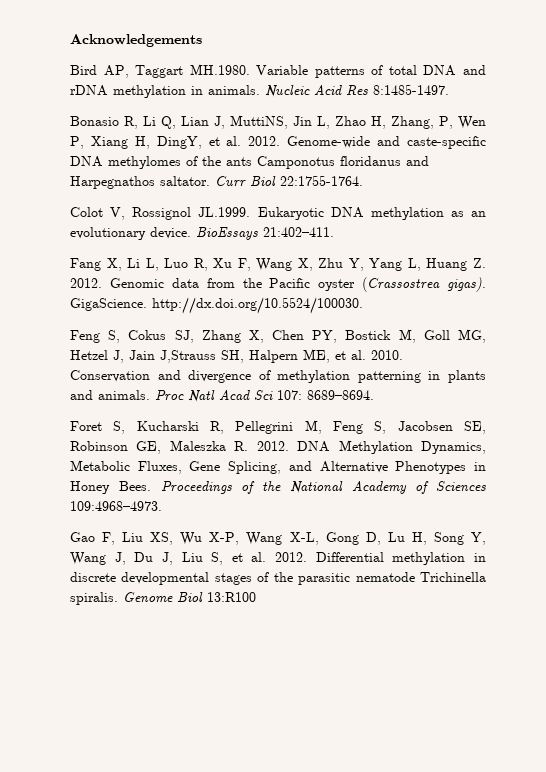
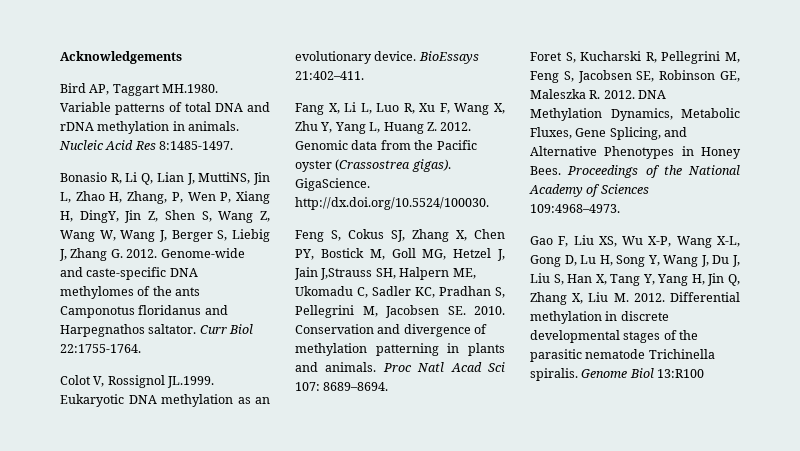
[208,136,242,146] et al. -> [124,210,270,223] [60,229,270,242] [59,248,123,261] Jin Z, Shen S, Wang Z, Wang W, Wang J, Berger S, Liebig J, Zhang G.
[335,350,366,360] et al. -> [295,286,505,298] [295,305,466,318] Ukomadu C, Sadler KC, Pradhan S, Pellegrini M, Jacobsen SE.
[231,552,267,562] et al. -> [567,273,740,286] [530,292,629,305] Han X, Tang Y, Yang H, Jin Q, Zhang X, Liu M.

